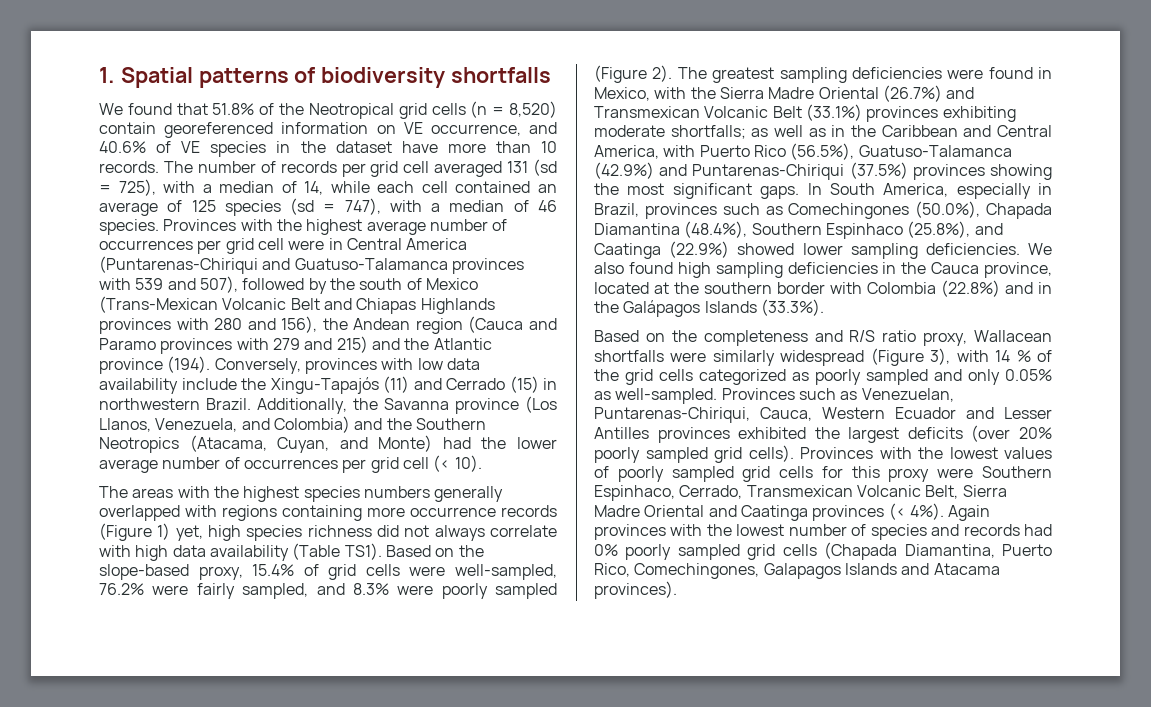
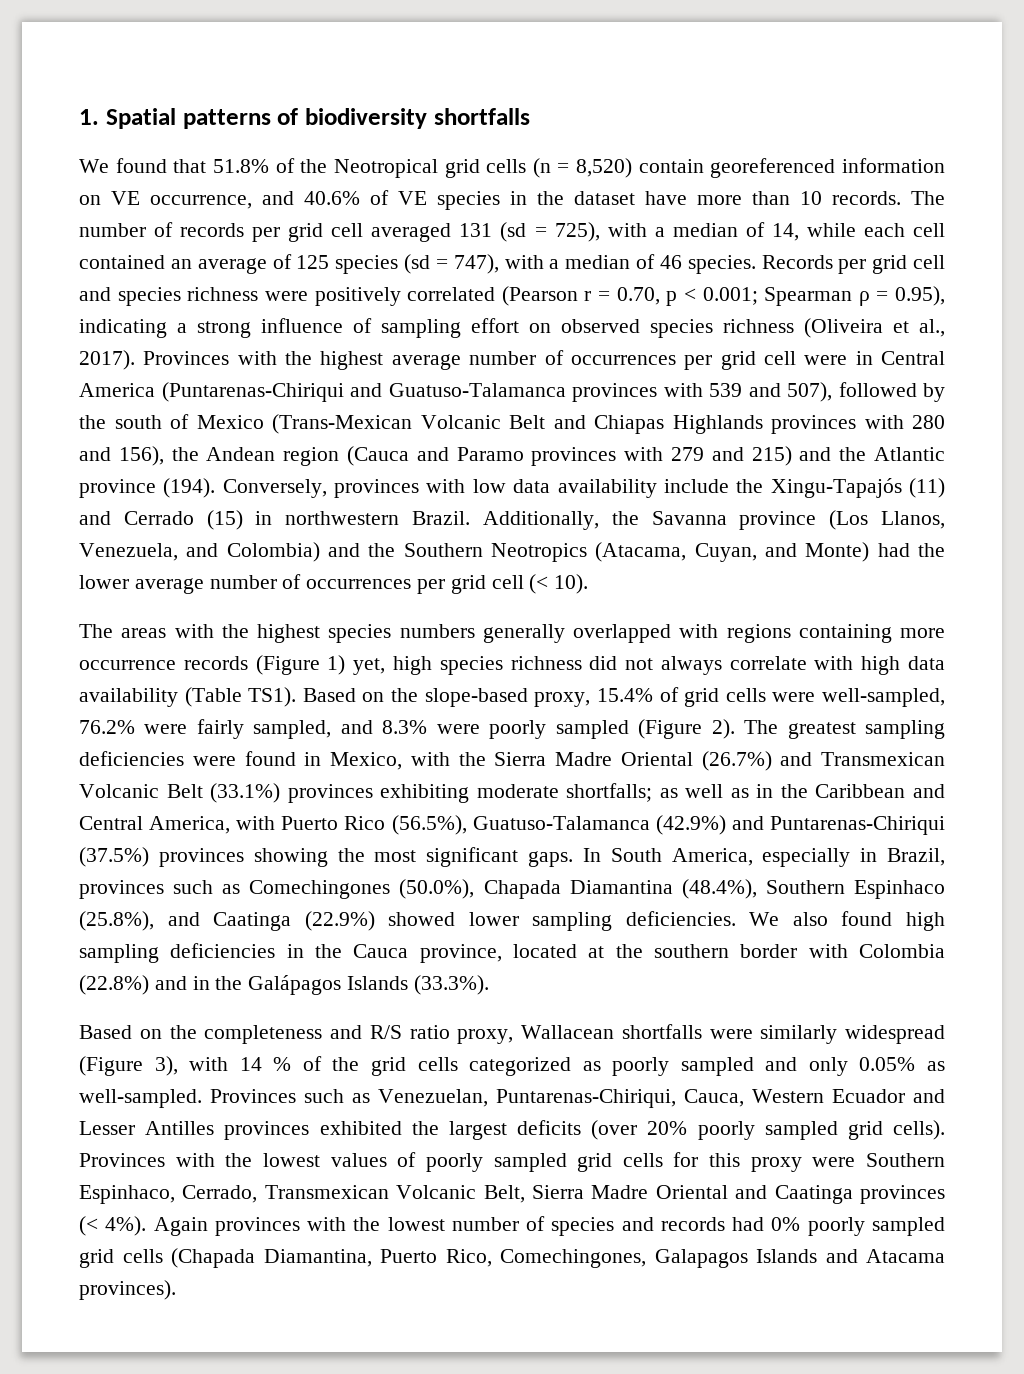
(159, 227) none -> [761,255,946,274] [79,286,945,306] [79,318,945,338] [79,350,135,370] Records per grid cell and species richness were positively correlated (Pearson r = 0.70, p < 0.001; Spearman ρ = 0.95), indicating a strong influence of sampling effort on observed species richness (Oliveira et al., 2017).

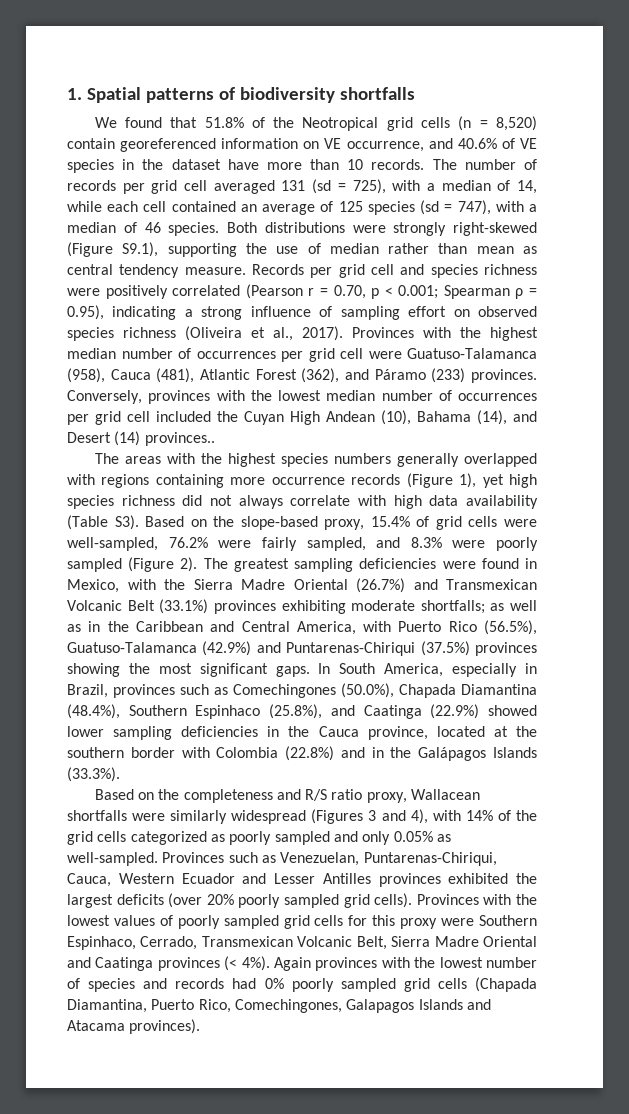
(756, 264) none -> [227,222,537,236] [67,242,537,257] [67,264,246,278] Both distributions were strongly right-skewed (Figure S9.1), supporting the use of median rather than mean as central tendency measure.
[391,354,461,370] average -> [67,348,116,359] median
[855,351,946,365] [79,382,945,402] [79,414,945,434] [79,446,945,466] [79,478,946,498] [79,510,946,530] [79,542,946,562] [79,574,589,594] in Central America (Puntarenas-Chiriqui and Guatuso-Talamanca provinces with 539 and 507), followed by the south of Mexico (Trans-Mexican Volcanic Belt and Chiapas Highlands provinces with 280 and 156), the Andean region (Cauca and Paramo provinces with 279 and 215) and the Atlantic province (194). Conversely, provinces with low data availability include the Xingu-Tapajós (11) and Cerrado (15) in northwestern Brazil. Additionally, the Savanna province (Los Llanos, Venezuela, and Colombia) and the Southern Neotropics (Atacama, Cuyan, and Monte) had the lower average number of occurrences per grid cell (< 10). -> [407,348,537,359] [67,368,537,383] [67,390,537,404] [67,410,537,425] [67,431,215,446] Guatuso-Talamanca (958), Cauca (481), Atlantic Forest (362), and Páramo (233) provinces. Conversely, provinces with the lowest median number of occurrences per grid cell included the Cuyan High Andean (10), Bahama (14), and Desert (14) provinces..
[327,655,386,675] 1) yet, -> [459,473,504,488] 1), yet
[248,687,297,707] TS1). -> [114,515,139,530] S3).
[625,911,945,931] [79,944,159,963] deficiencies. We also found high sampling -> (173, 733) none
[79,1056,292,1076] (Figure 3), with 14 % -> [311,809,493,824] (Figures 3 and 4), with 14%

